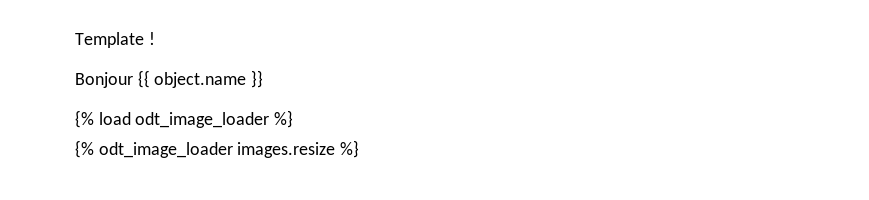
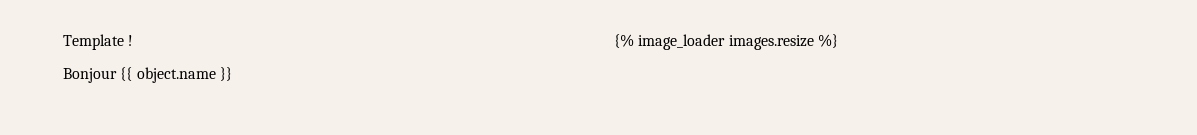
[98,110,294,128] [75,140,233,158] load odt_image_loader %} // {% odt_image_loader -> [638,34,726,50] image_loader

